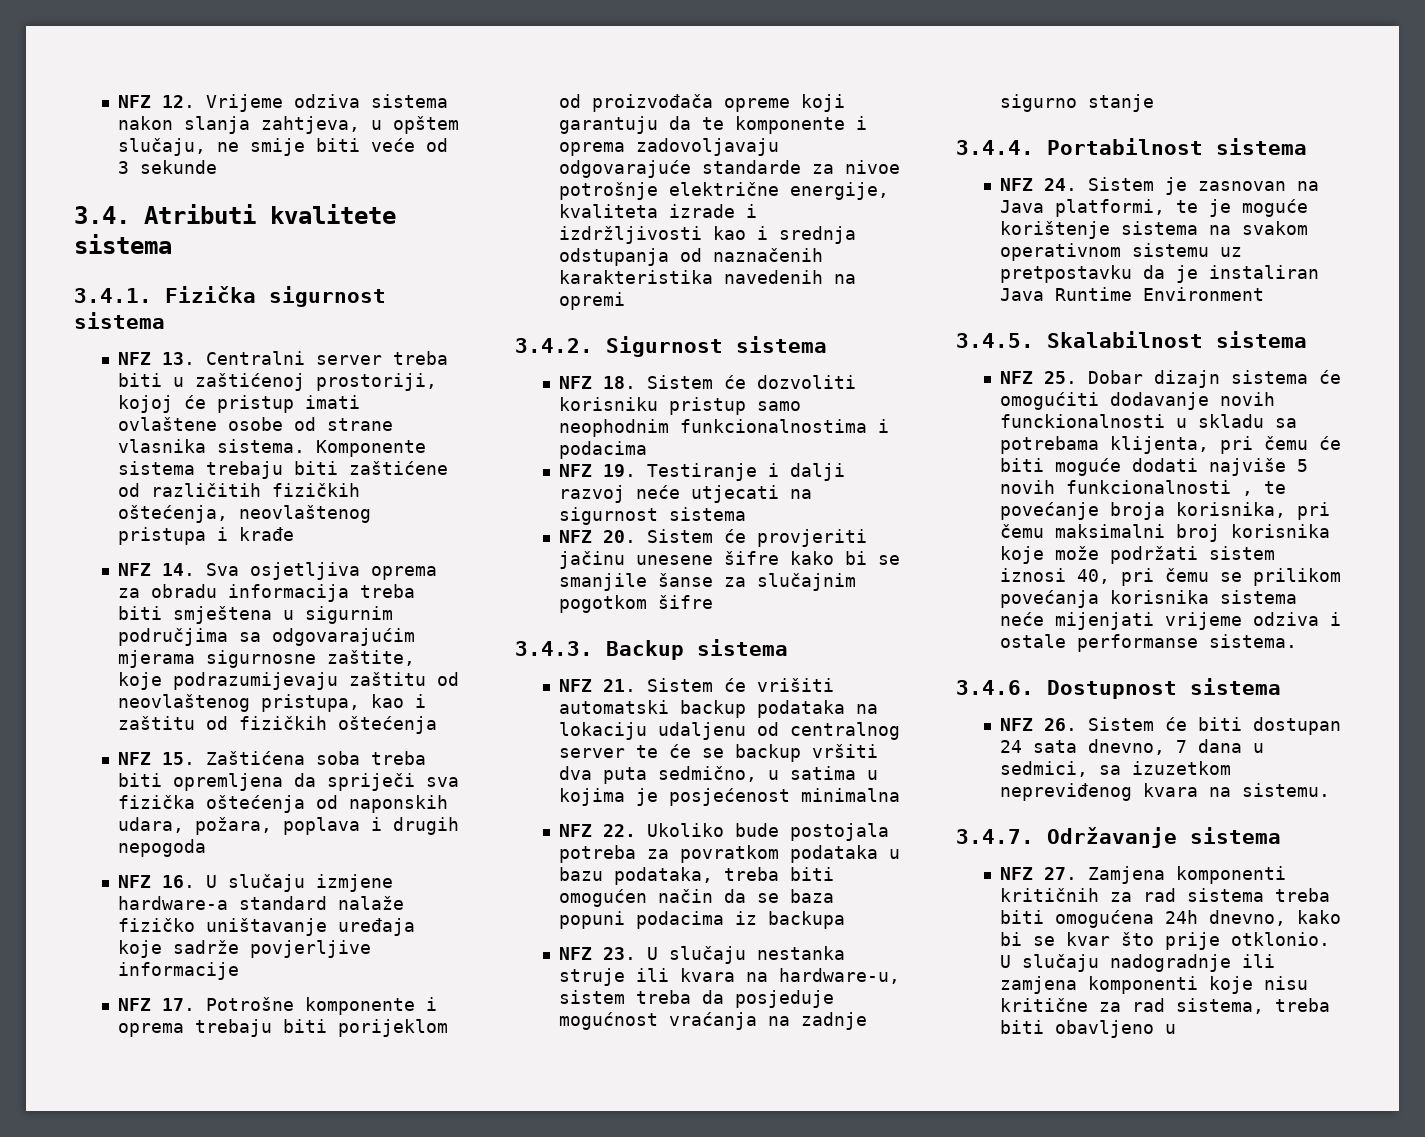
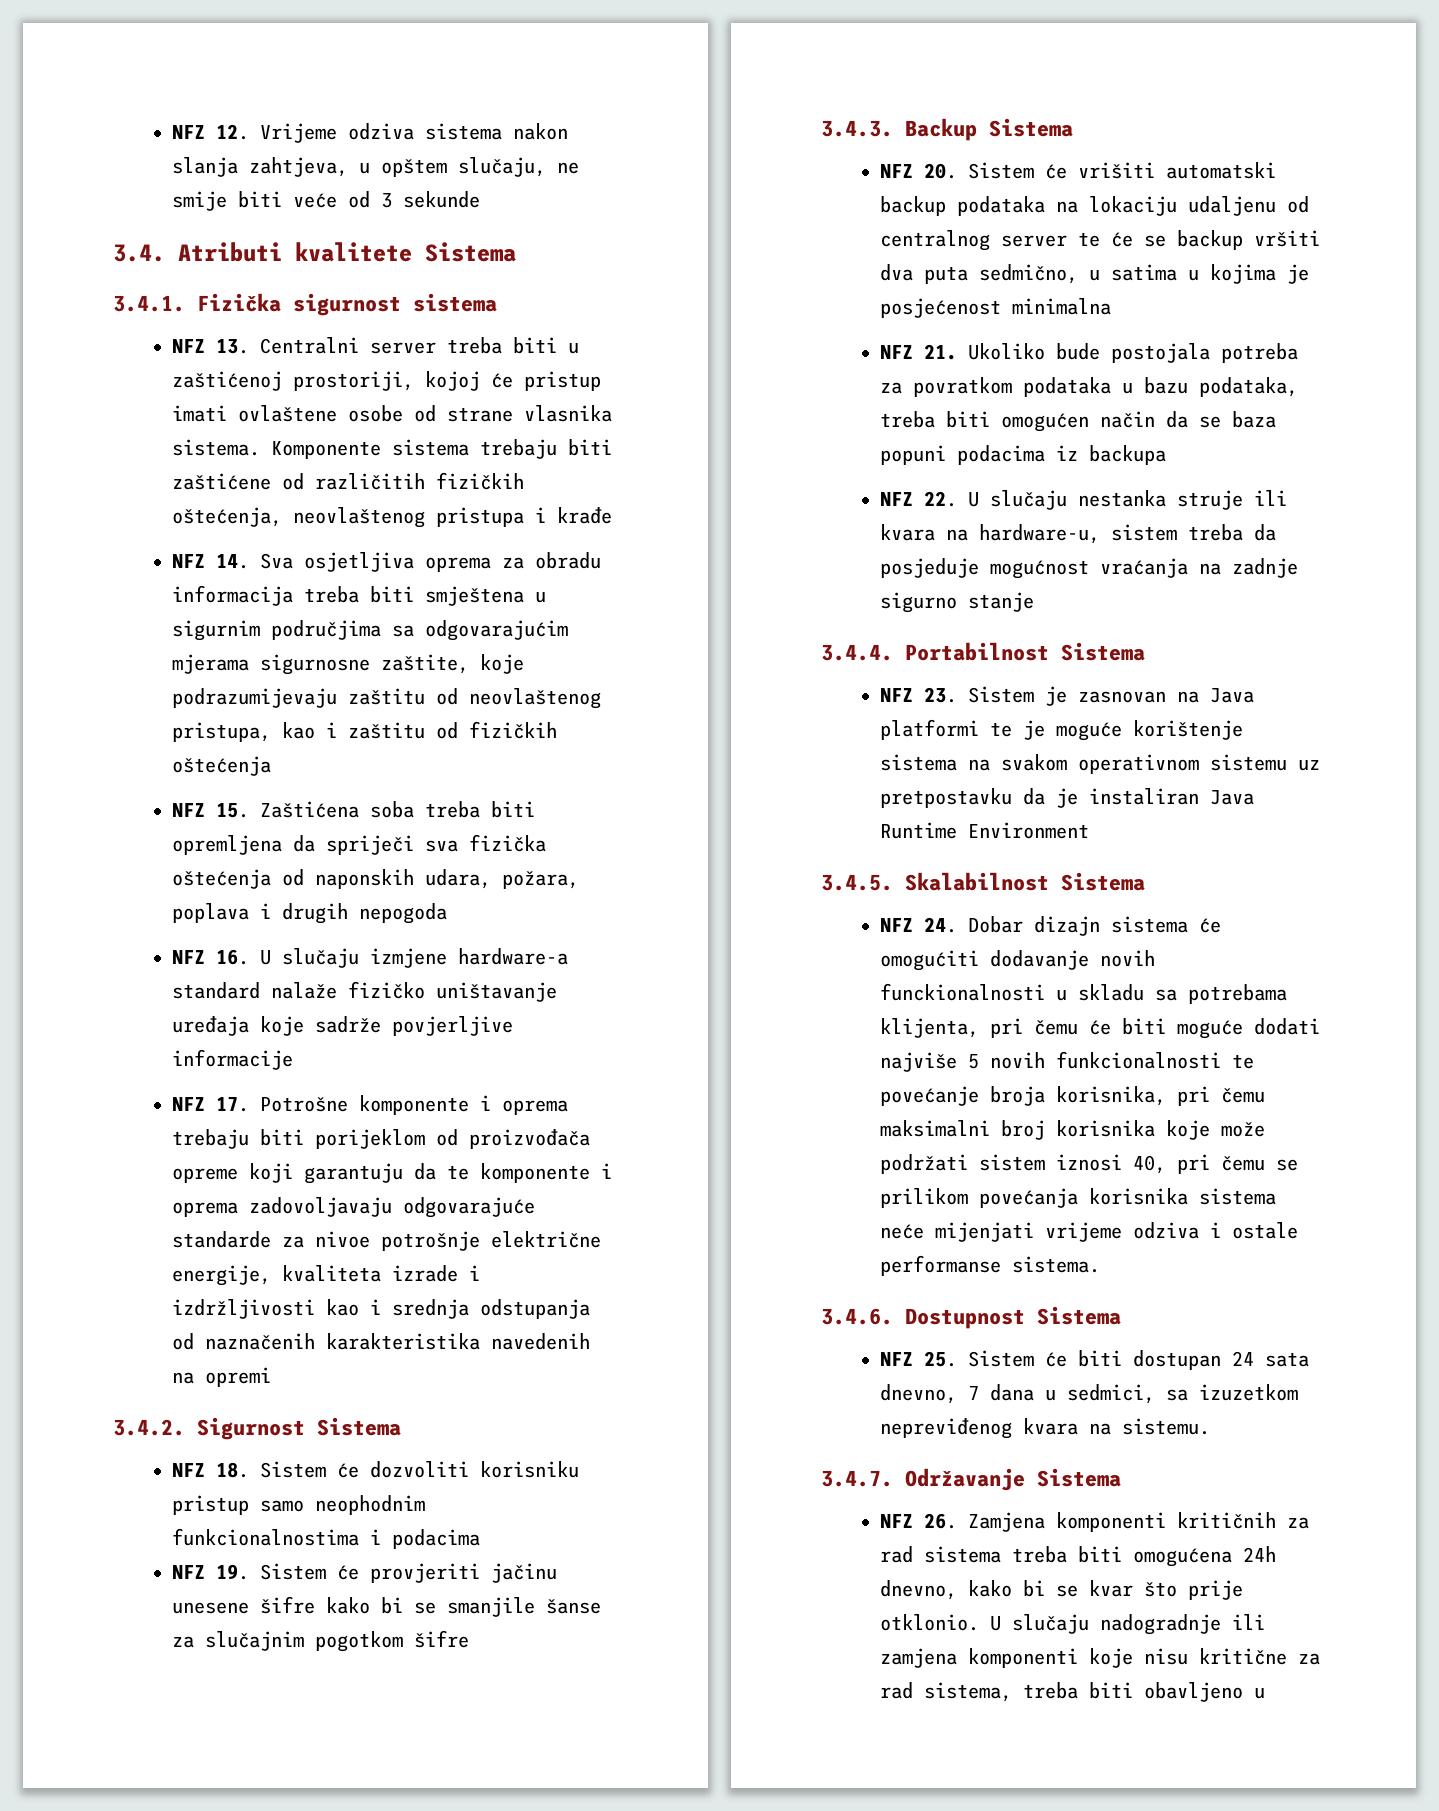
[74,234,172,254] sistema -> [425,242,516,262] Sistema
[736,336,827,353] sistema -> [317,1417,401,1436] Sistema
[647,463,846,481] [559,485,813,503] [559,507,747,525] [559,530,637,543] Testiranje i dalji razvoj neće utjecati na sigurnost sistema // NFZ 20. -> (249, 1572) none
[697,639,788,656] [559,679,637,692] sistema // NFZ 21. -> [989,118,1073,137] [879,163,957,179] Sistema // NFZ 20.
[603,824,637,837] 22. -> [923,344,957,360] 21.
[603,947,637,960] 23. -> [923,491,957,507] 22.
[1216,138,1307,155] [1000,178,1078,191] sistema // NFZ 24. -> [1061,642,1145,661] [879,687,957,703] Sistema // NFZ 23.
[1055,199,1166,217] platformi, -> [879,719,979,740] platformi
[1216,331,1307,348] [1000,371,1078,384] sistema // NFZ 25. -> [1061,872,1145,891] [879,917,957,933] Sistema // NFZ 24.
[1242,491,1254,496] , -> (1221, 1060) none
[1190,678,1281,695] [1000,718,1078,731] sistema // NFZ 26. -> [1037,1306,1121,1325] [879,1351,957,1367] Sistema // NFZ 25.
[1190,827,1281,844] [1000,867,1078,880] sistema // NFZ 27. -> [1037,1468,1121,1487] [879,1513,957,1529] Sistema // NFZ 26.

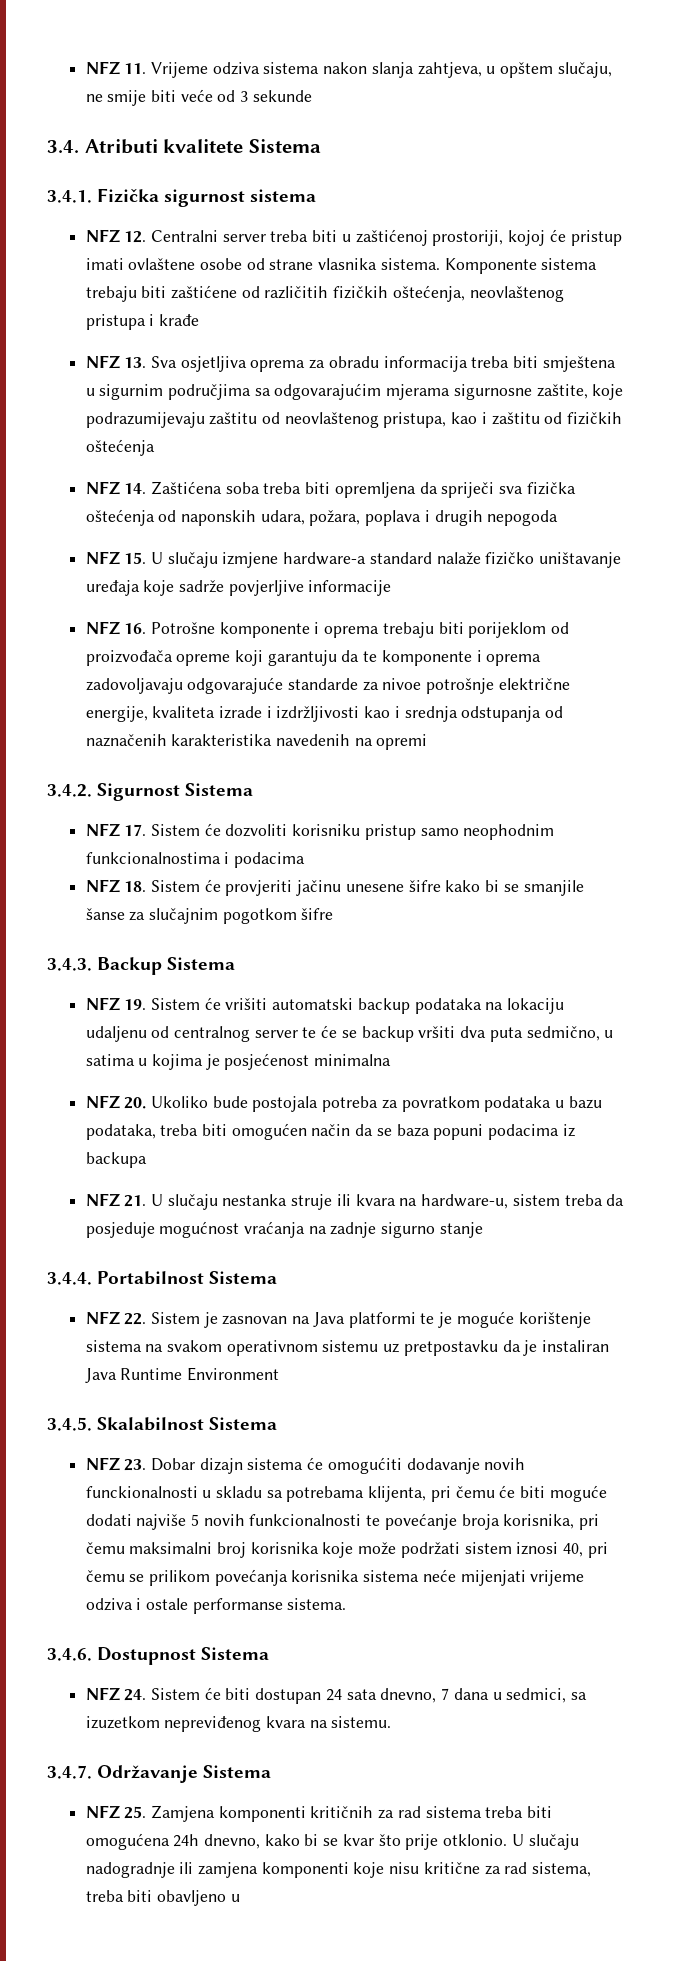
[171,124,249,140] NFZ 12. -> [85,61,147,75] NFZ 11.
[215,339,249,354] 13. -> [124,231,147,243] 12.
[215,554,249,569] 14. -> [124,357,147,368] 13.
[215,803,249,818] 15. -> [124,483,147,494] 14.
[215,949,249,965] 16. -> [124,552,147,564] 15.
[215,1097,249,1112] 17. -> [124,623,147,634] 16.
[215,1462,249,1478] 18. -> [124,824,147,836] 17.
[215,1564,249,1580] 19. -> [124,881,147,892] 18.
[923,163,957,179] 20. -> [124,999,147,1010] 19.
[923,344,957,360] 21. -> [124,1097,147,1109] 20.
[923,491,957,507] 22. -> [124,1195,147,1207] 21.
[923,687,957,703] 23. -> [124,1313,147,1325] 22.
[923,917,957,933] 24. -> [124,1459,147,1471] 23.
[923,1351,957,1367] 25. -> [124,1689,147,1701] 24.
[923,1513,957,1529] 26. -> [124,1806,147,1819] 25.

